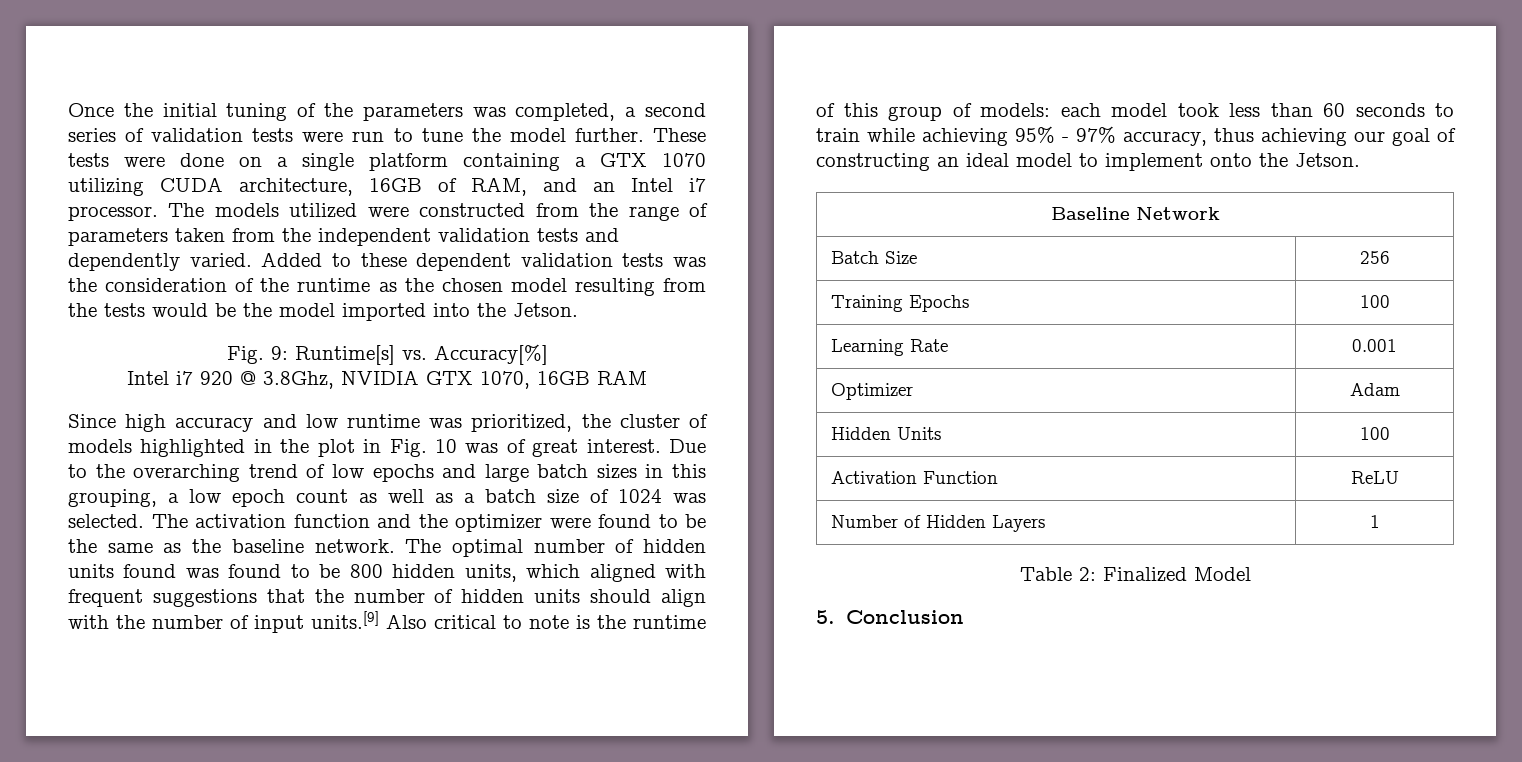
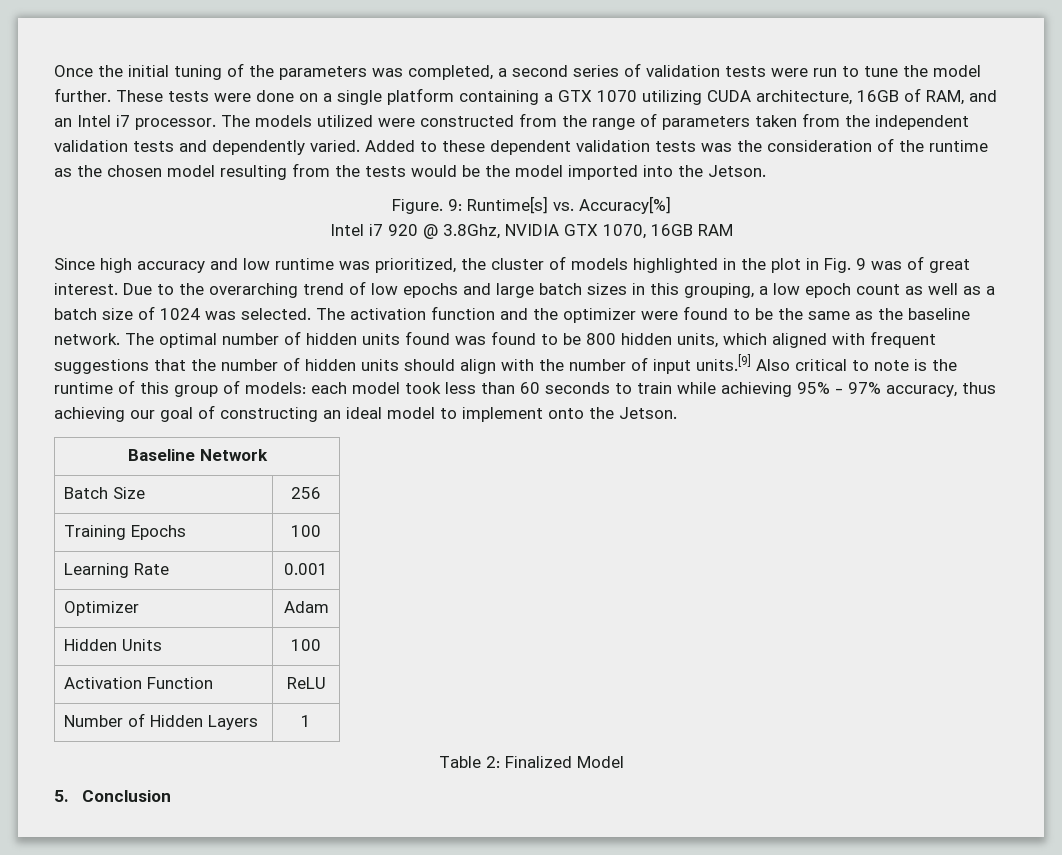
[226,346,264,364] Fig. -> [391,199,443,214] Figure.
[434,439,457,453] 10 -> [856,258,866,270] 9

